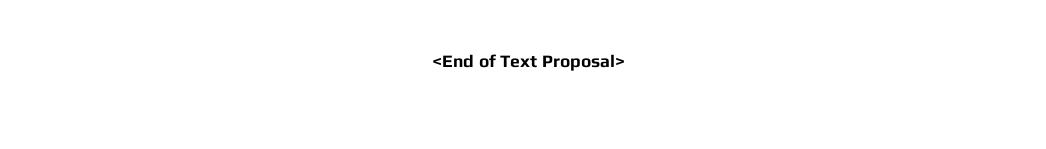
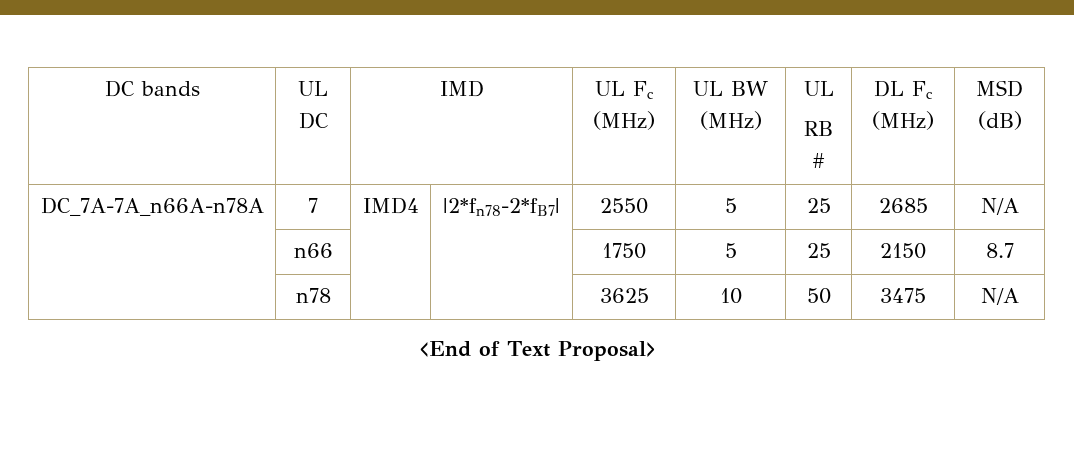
(431, 61) none -> [104,80,200,97] [298,81,328,96] [298,112,328,129] [439,80,484,97] [595,81,654,99] [593,111,655,130] [693,81,768,96] [699,111,762,130] [803,81,834,96] [804,121,833,136] [813,153,825,168] [874,80,933,99] [872,111,934,130] [976,80,1023,97] [977,111,1022,130] [40,197,264,216] [308,198,318,213] [362,197,419,214] [443,198,560,216] [600,198,648,214] [724,198,737,213] [806,198,831,213] [878,198,928,213] [980,198,1019,215] [293,243,333,258] [602,243,646,259] [724,243,737,258] [806,243,831,258] [880,243,926,259] [985,243,1014,258] [295,288,331,303] [599,288,649,303] [719,288,742,304] [806,288,831,304] [880,288,926,303] [980,288,1019,305] DC bands | UL DC | IMD | UL Fc (MHz) | UL BW (MHz) | UL // RB # | DL Fc (MHz) | MSD (dB) // DC_7A-7A_n66A-n78A | 7 | IMD4 | |2*fn78-2*fB7| | 2550 | 5 | 25 | 2685 | N/A // | n66 | | | 1750 | 5 | 25 | 2150 | 8.7 // | n78 | | | 3625 | 10 | 50 | 3475 | N/A //

